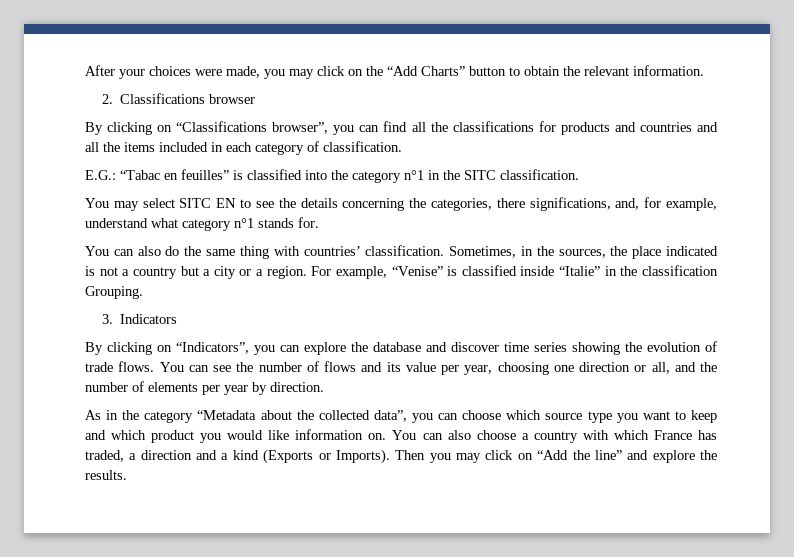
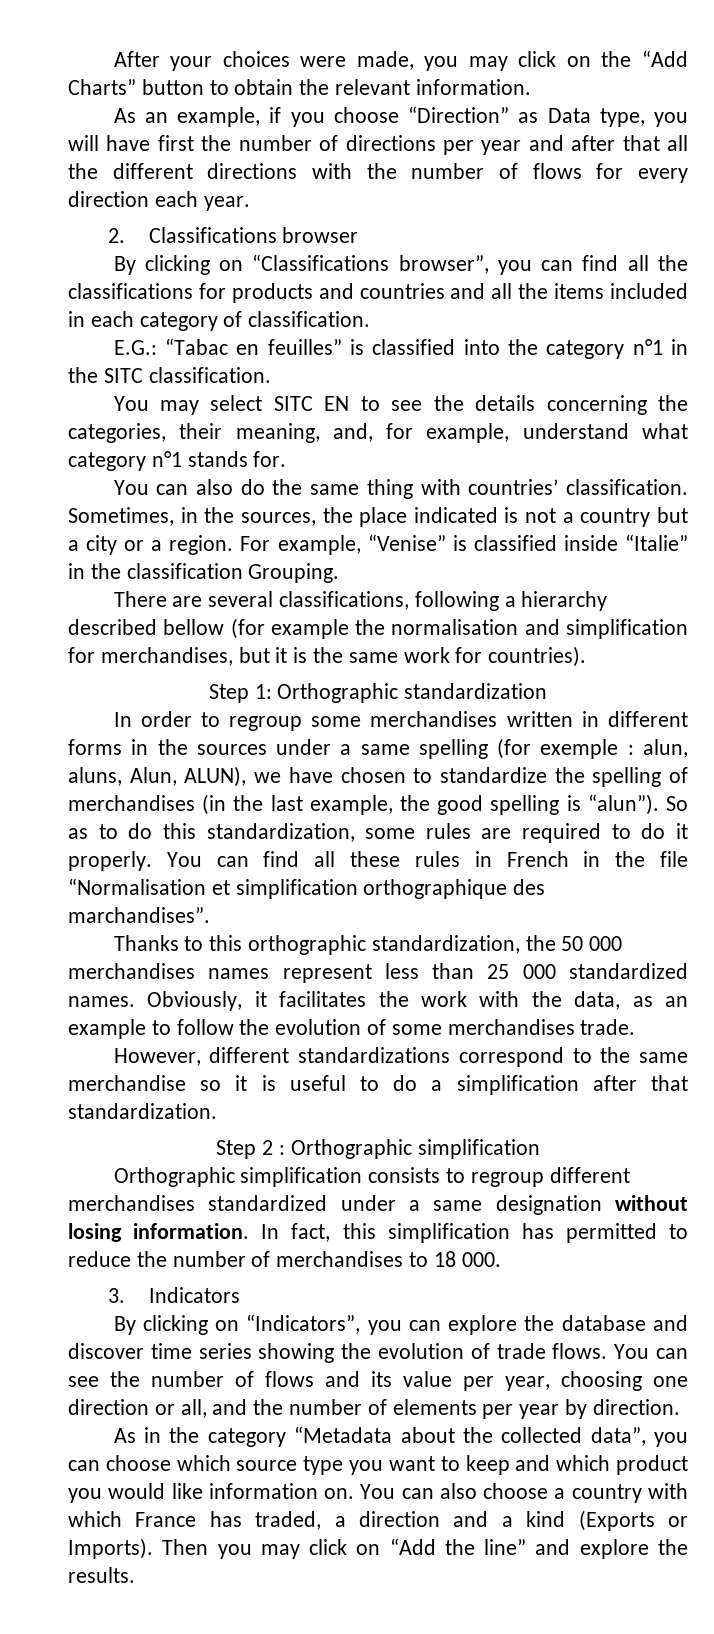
(704, 70) none -> [113,106,688,127] [68,135,688,155] [68,163,688,183] [68,191,250,211] // As an example, if you choose “Direction” as Data type, you will have first the number of directions per year and after that all the different directions with the number of flows for every direction each year.
[496,197,611,211] there significations, -> [179,423,320,443] their meaning,
(143, 292) none -> [113,591,608,611] [68,618,688,639] [68,646,587,667] [208,683,548,703] [113,711,688,731] [68,738,688,759] [68,766,688,787] [68,794,688,815] [68,823,688,843] [68,851,689,871] [68,878,546,899] [68,907,210,923] [113,935,623,955] [68,963,688,983] [68,991,688,1011] [68,1019,636,1039] [113,1047,688,1067] [68,1075,689,1095] [68,1103,217,1119] [216,1139,540,1159] [113,1167,630,1187] [68,1195,688,1215] [68,1223,688,1243] [68,1251,501,1267] // There are several classifications, following a hierarchy described bellow (for example the normalisation and simplification for merchandises, but it is the same work for countries). // Step 1: Orthographic standardization // In order to regroup some merchandises written in different forms in the sources under a same spelling (for exemple : alun, aluns, Alun, ALUN), we have chosen to standardize the spelling of merchandises (in the last example, the good spelling is “alun”). So as to do this standardization, some rules are required to do it properly. You can find all these rules in French in the file “Normalisation et simplification orthographique des marchandises”. // Thanks to this orthographic standardization, the 50 000 merchandises names represent less than 25 000 standardized names. Obviously, it facilitates the work with the data, as an example to follow the evolution of some merchandises trade. // However, different standardizations correspond to the same merchandise so it is useful to do a simplification after that standardization. // Step 2 : Orthographic simplification // Orthographic simplification consists to regroup different merchandises standardized under a same designation without losing information. In fact, this simplification has permitted to reduce the number of merchandises to 18 000.

